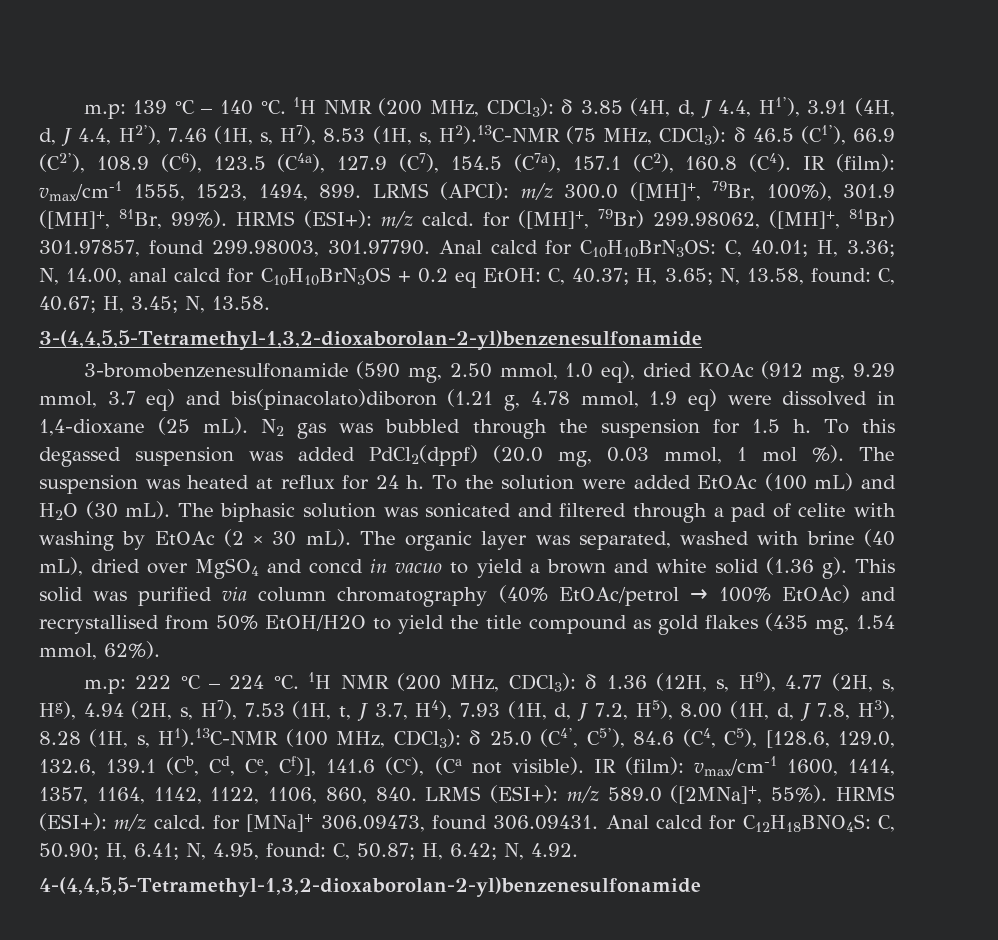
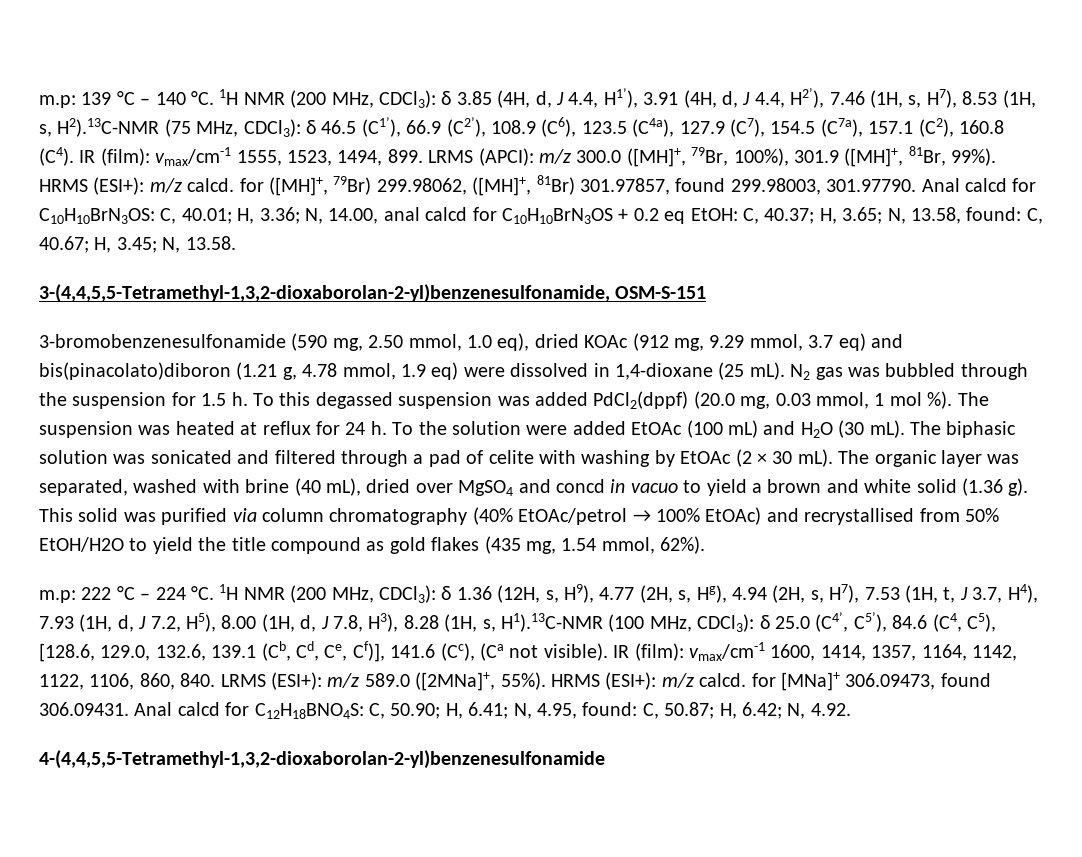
[39,330,702,350] 3-(4,4,5,5-Tetramethyl-1,3,2-dioxaborolan-2-yl)benzenesulfonamide -> [39,284,707,303] 3-(4,4,5,5-Tetramethyl-1,3,2-dioxaborolan-2-yl)benzenesulfonamide, OSM-S-151

